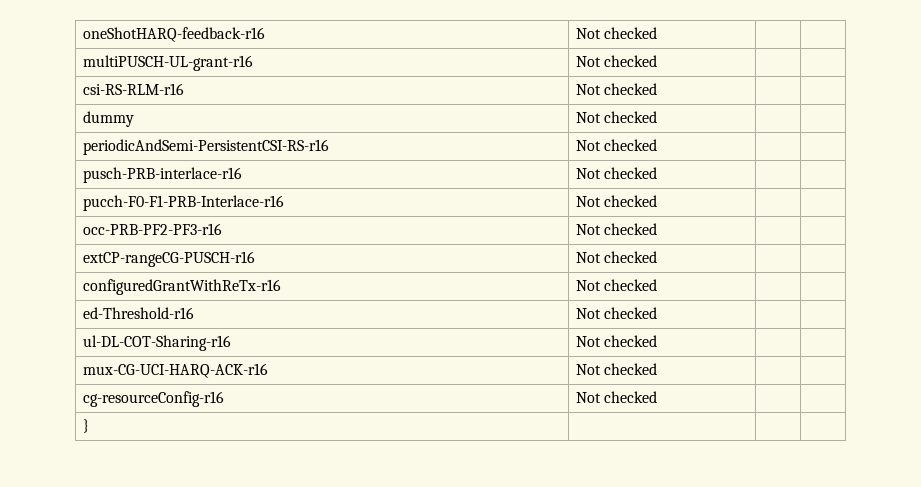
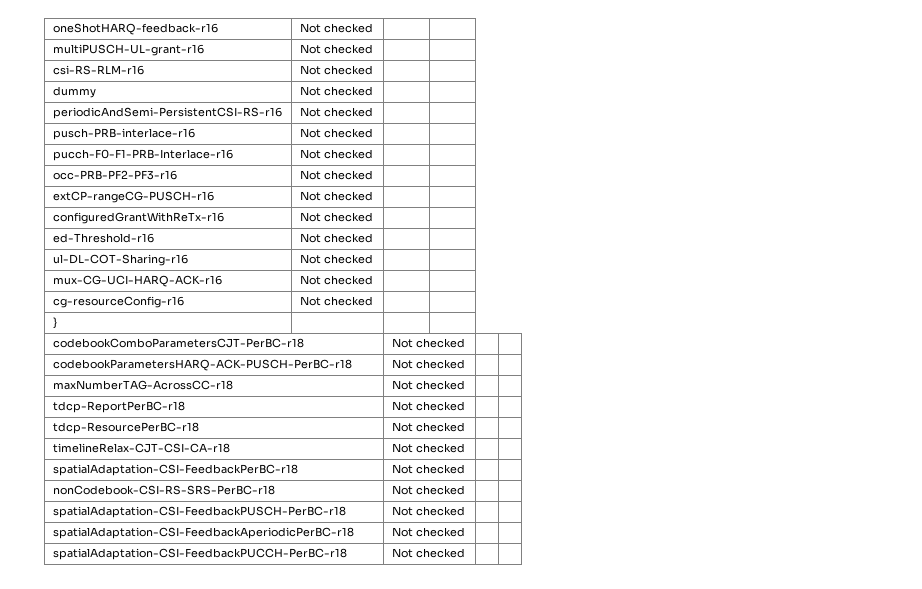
(89, 426) none -> [52,338,304,348] [391,338,465,348] [52,359,352,371] [391,359,465,369] [52,380,233,390] [391,380,465,390] [52,401,185,413] [391,401,465,411] [52,422,199,434] [391,422,465,432] [52,443,230,453] [391,443,465,453] [52,464,298,476] [391,464,465,474] [52,485,275,495] [391,485,465,495] [52,506,346,518] [391,506,465,516] [52,527,354,539] [391,527,465,537] [52,548,347,560] [391,548,465,558] // codebookComboParametersCJT-PerBC-r18 | Not checked | | // codebookParametersHARQ-ACK-PUSCH-PerBC-r18 | Not checked | | // maxNumberTAG-AcrossCC-r18 | Not checked | | // tdcp-ReportPerBC-r18 | Not checked | | // tdcp-ResourcePerBC-r18 | Not checked | | // timelineRelax-CJT-CSI-CA-r18 | Not checked | | // spatialAdaptation-CSI-FeedbackPerBC-r18 | Not checked | | // nonCodebook-CSI-RS-SRS-PerBC-r18 | Not checked | | // spatialAdaptation-CSI-FeedbackPUSCH-PerBC-r18 | Not checked | | // spatialAdaptation-CSI-FeedbackAperiodicPerBC-r18 | Not checked | | // spatialAdaptation-CSI-FeedbackPUCCH-PerBC-r18 | Not checked | |

